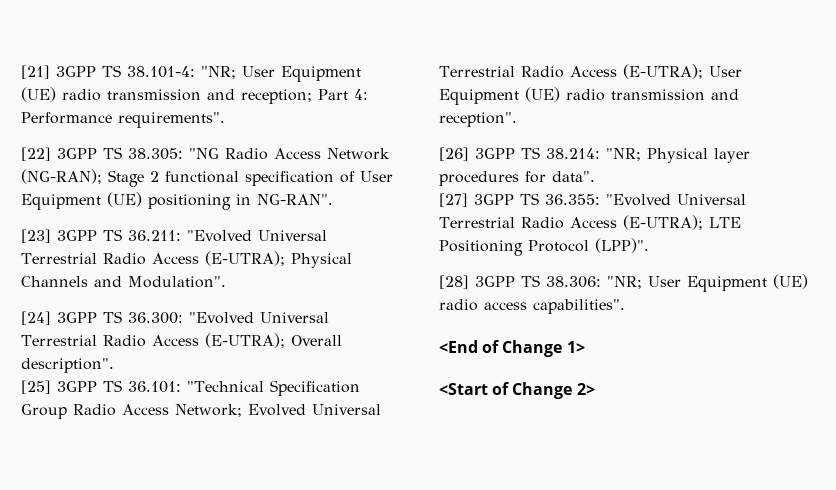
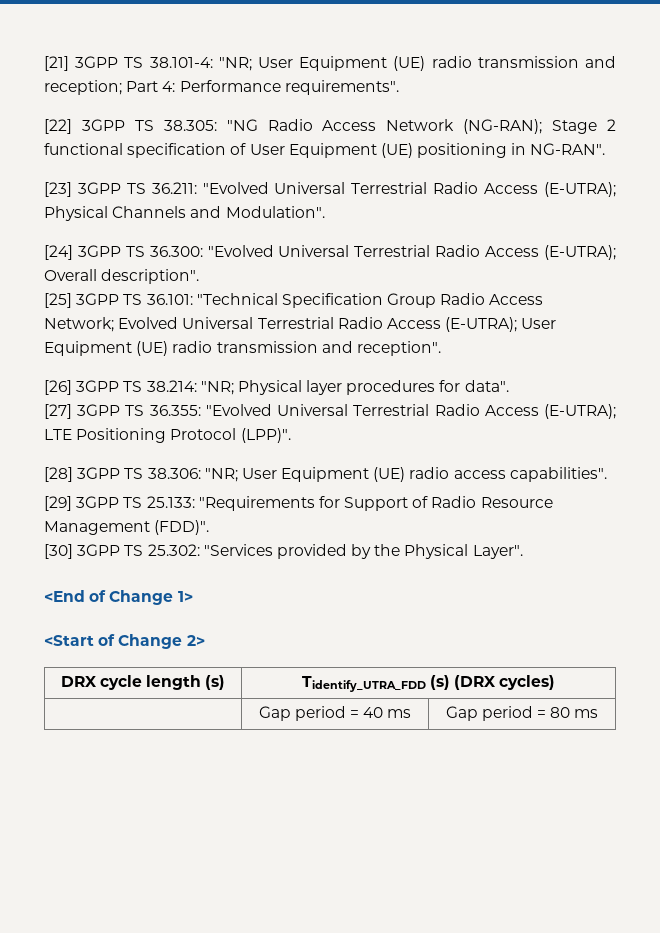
(625, 306) none -> [44,496,553,511] [44,520,210,535] [44,544,523,559] // [29] 3GPP TS 25.133: "Requirements for Support of Radio Resource Management (FDD)". // [30] 3GPP TS 25.302: "Services provided by the Physical Layer".
(595, 389) none -> [60,675,226,690] [301,675,556,692] [258,706,412,721] [445,706,599,721] // DRX cycle length (s) | Tidentify_UTRA_FDD (s) (DRX cycles) // | Gap period = 40 ms | Gap period = 80 ms

